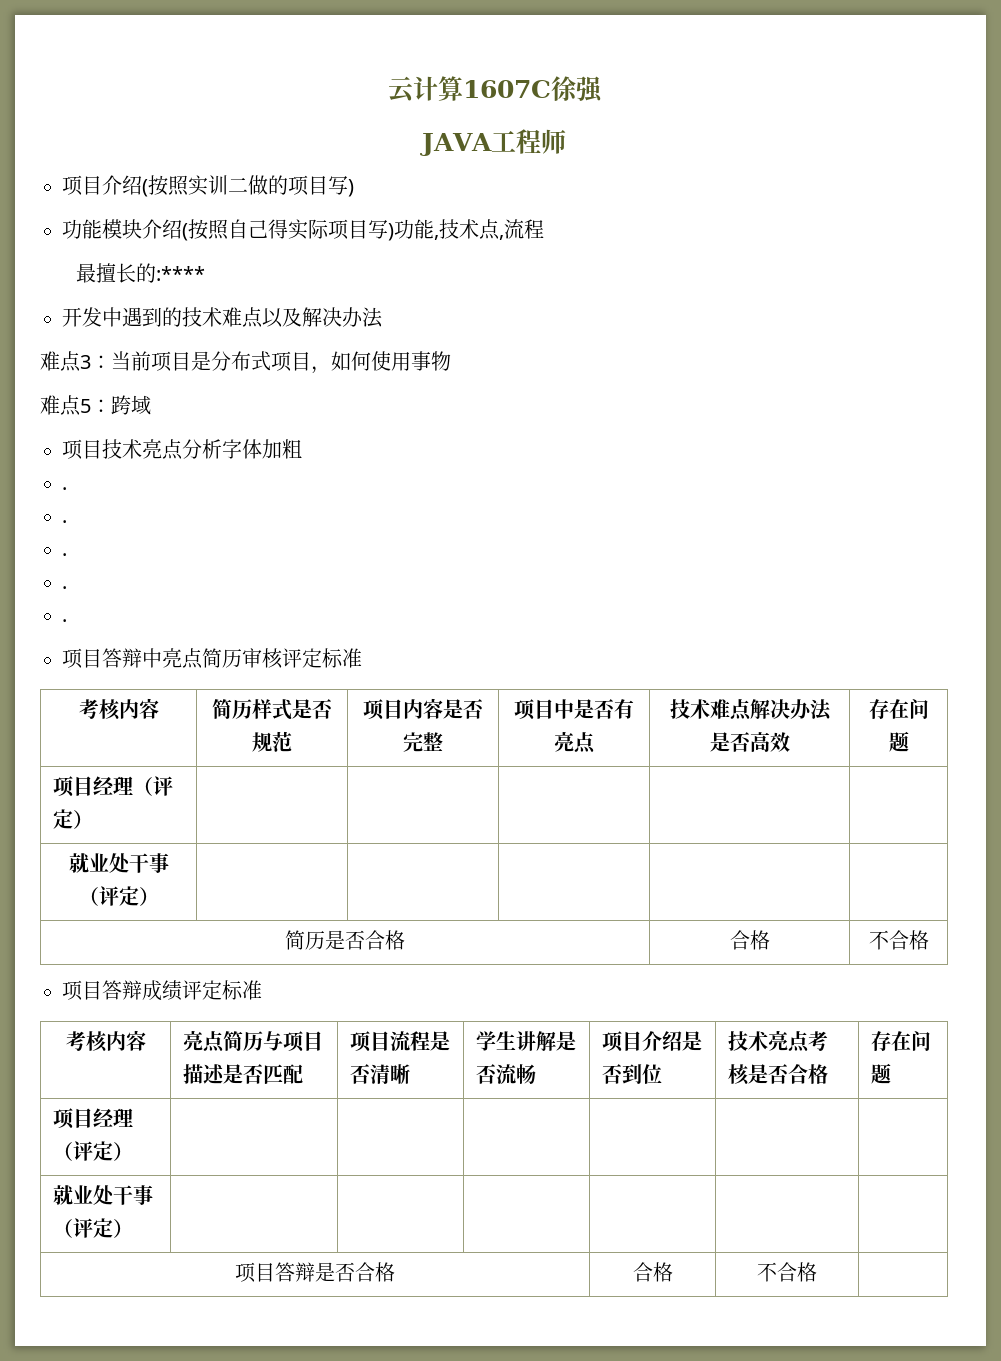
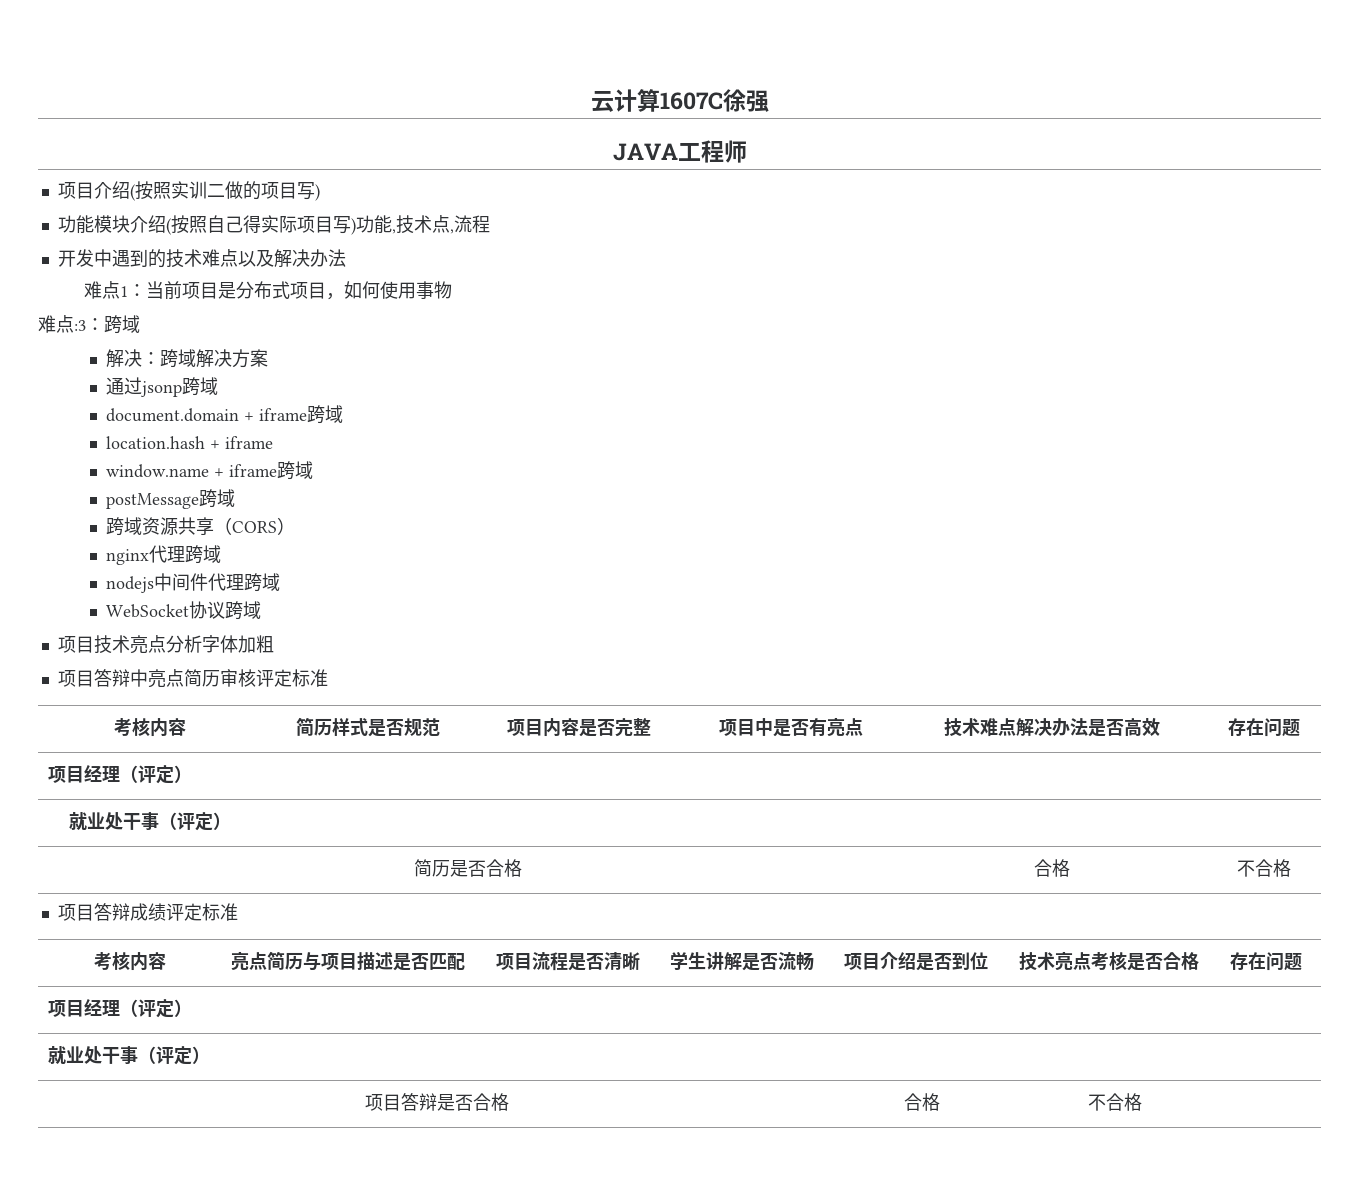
[75,263,205,283] // 最擅长的:**** -> (490, 224) none
[80,355,91,369] 3 -> [119,286,128,297] 1
[80,395,151,415] 5：跨域 -> [74,315,140,334] [106,349,269,368] [106,377,219,397] [106,405,344,424] [106,436,274,449] [106,461,314,480] [106,489,236,509] [106,517,296,536] [106,545,222,565] [106,573,281,593] [106,601,262,620] :3：跨域 // 解决：跨域解决方案 // 通过jsonp跨域 // document.domain + iframe跨域 // location.hash + iframe // window.name + iframe跨域 // postMessage跨域 // 跨域资源共享（CORS） // nginx代理跨域 // nodejs中间件代理跨域 // WebSocket协议跨域
[62,487,67,490] [62,520,67,523] [62,553,67,556] [62,586,67,589] [62,619,67,622] // . // . // . // . // . -> (274, 644) none

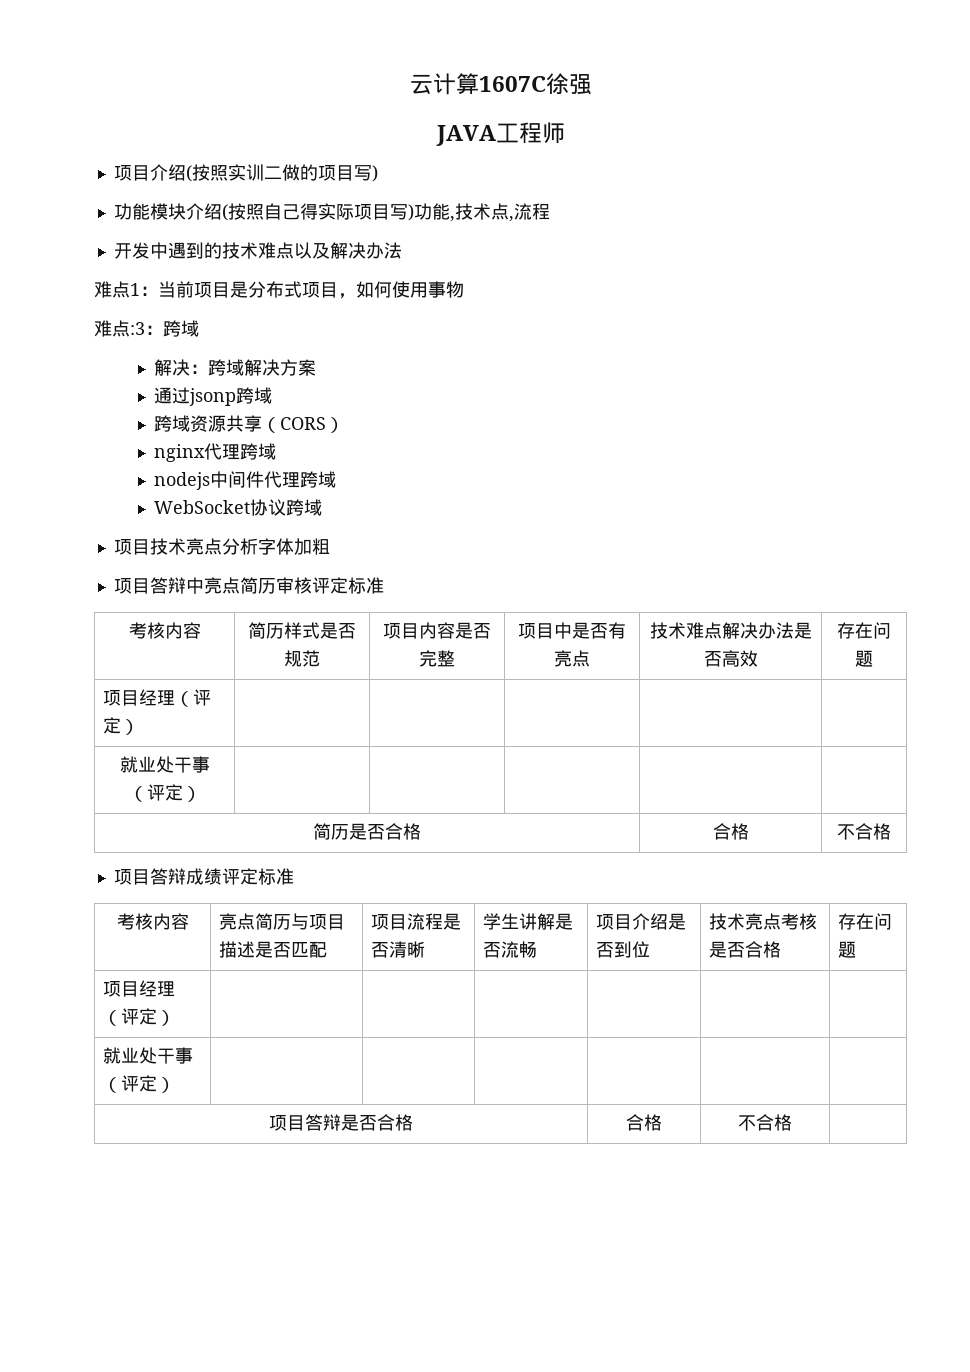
[106,405,344,424] [106,436,274,449] [106,461,314,480] [106,489,236,509] // document.domain + iframe跨域 // location.hash + iframe // window.name + iframe跨域 // postMessage跨域 -> (273, 395) none

